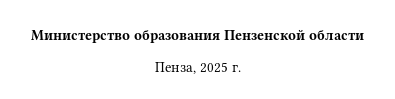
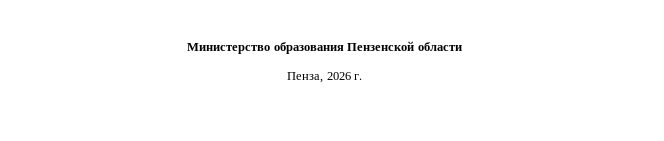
[199,62,228,73] 2025 -> [326,72,351,80] 2026

